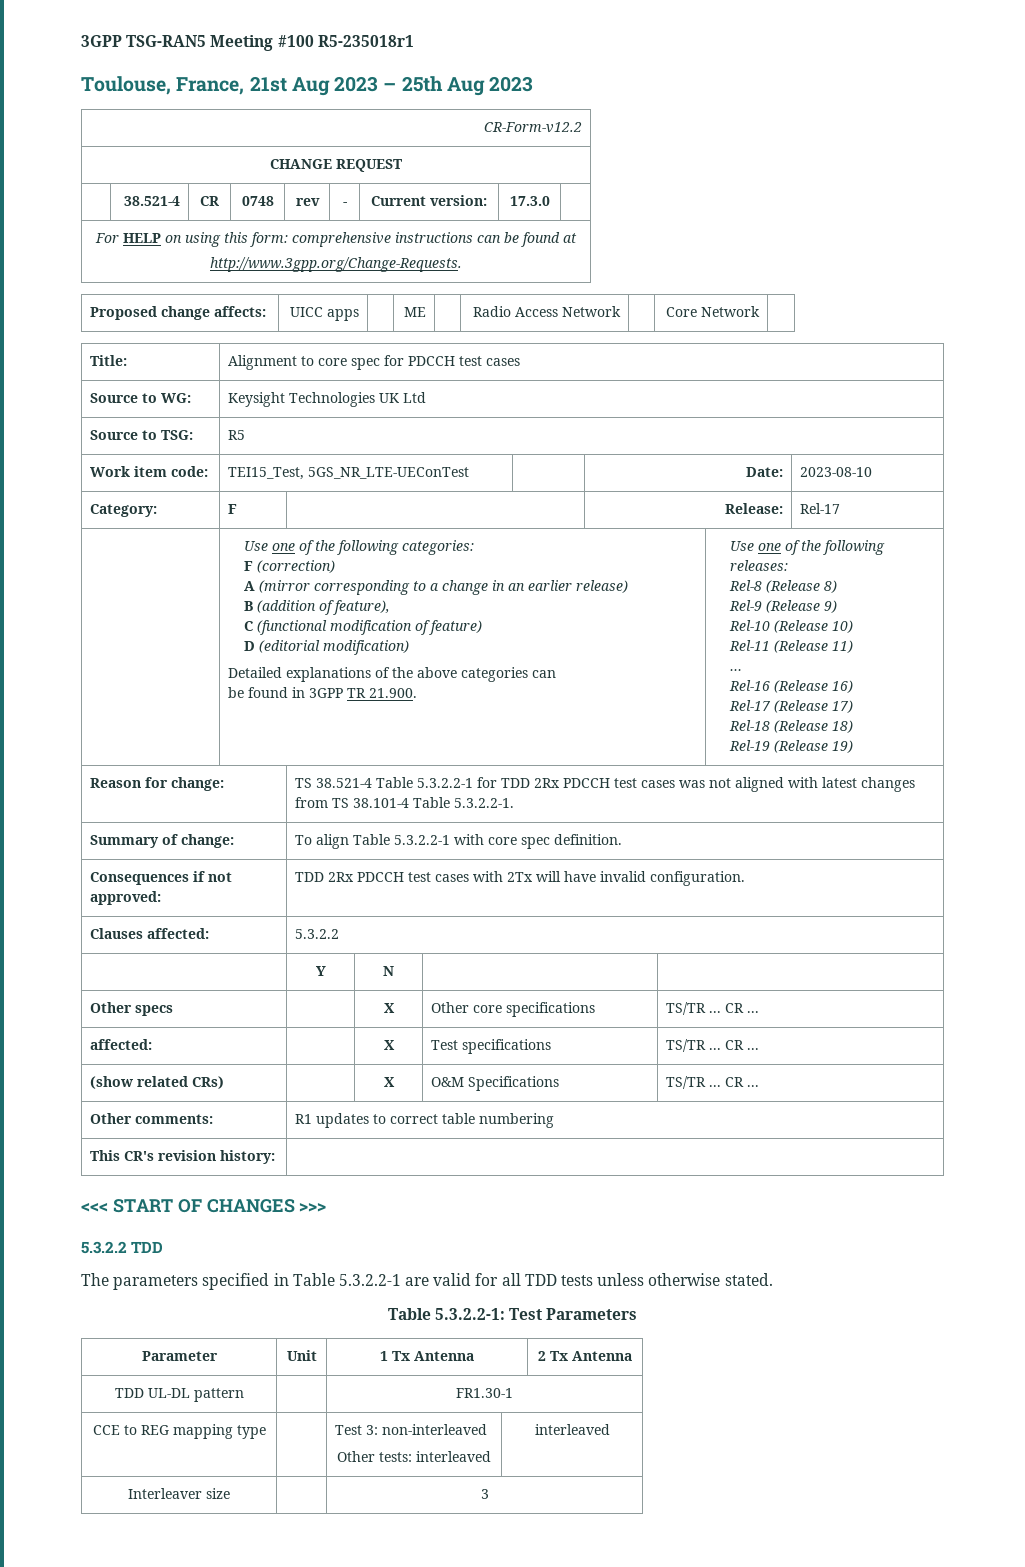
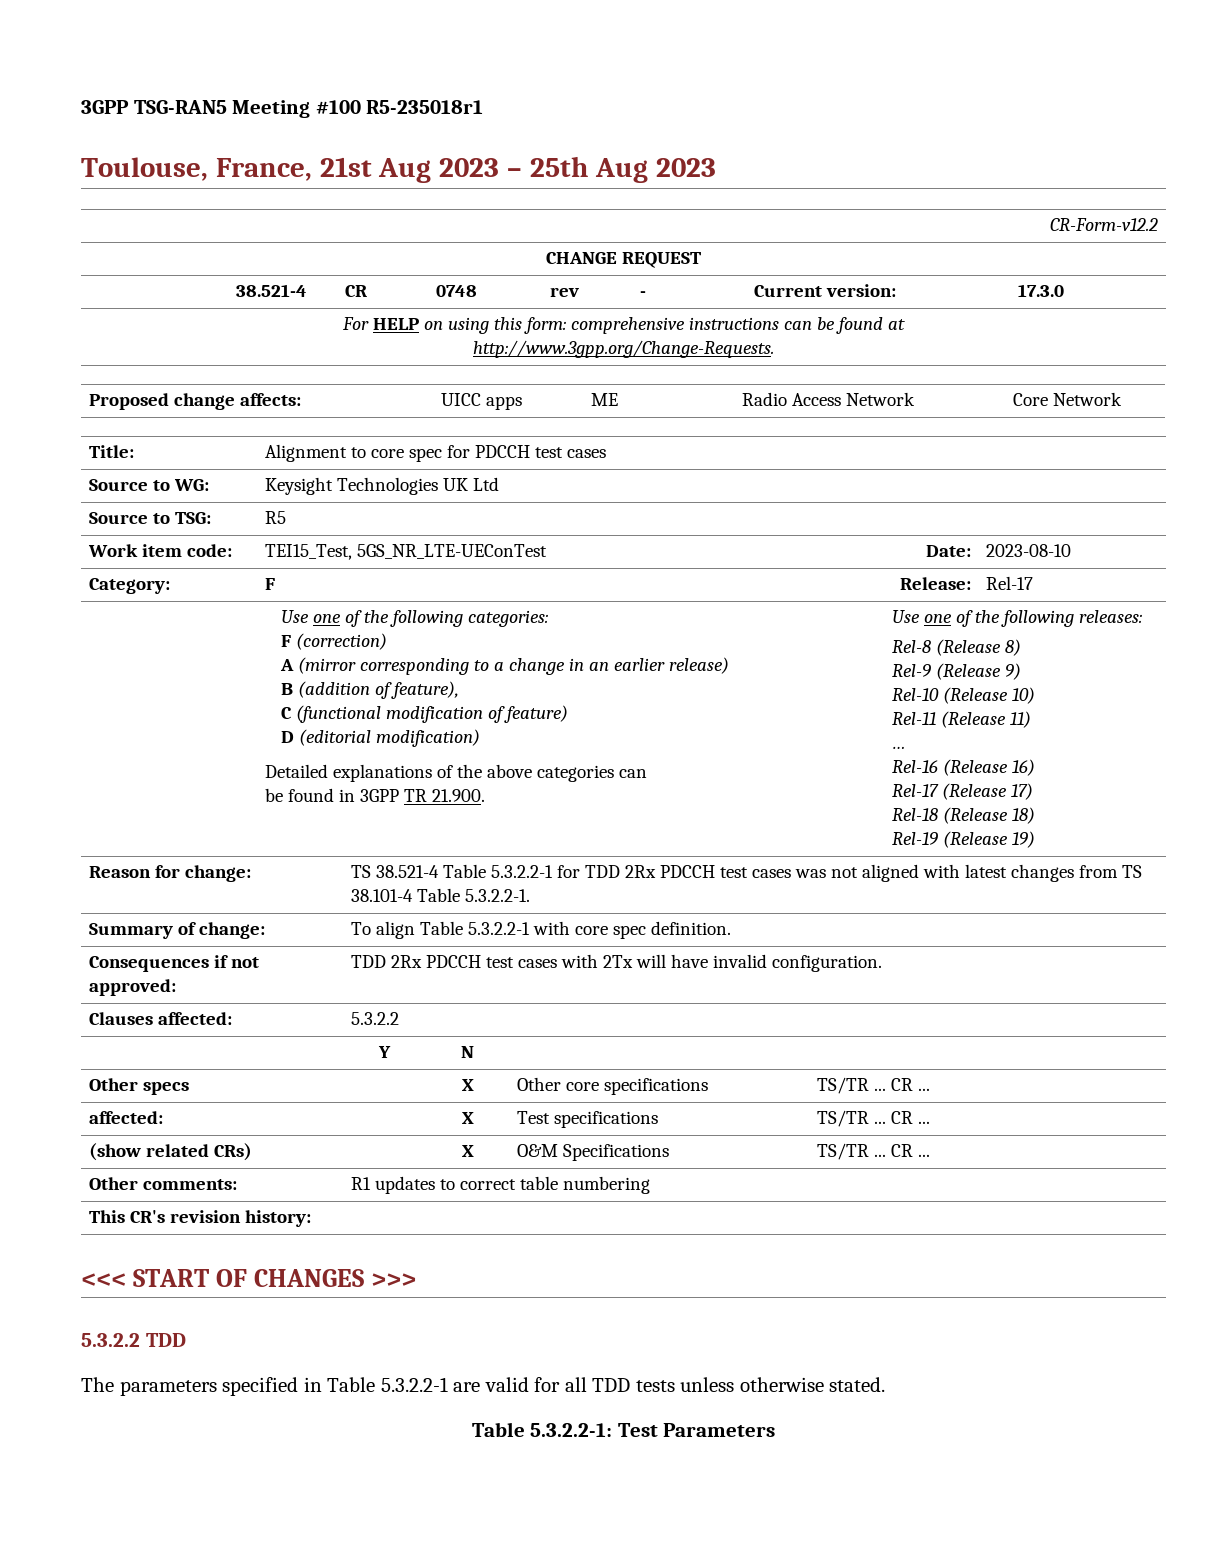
[141,1351,218,1361] [286,1350,317,1361] [380,1351,474,1361] [538,1351,632,1361] [114,1388,244,1402] [456,1388,513,1398] [92,1424,266,1439] [335,1424,488,1435] [337,1451,491,1462] [534,1424,610,1435] [128,1488,230,1499] [480,1489,489,1499] // Parameter | Unit | 1 Tx Antenna | 2 Tx Antenna // TDD UL-DL pattern | | FR1.30-1 // CCE to REG mapping type | | Test 3: non-interleaved // Other tests: interleaved | interleaved // Interleaver size | | 3 -> (776, 1430) none

